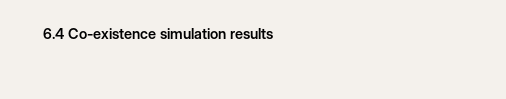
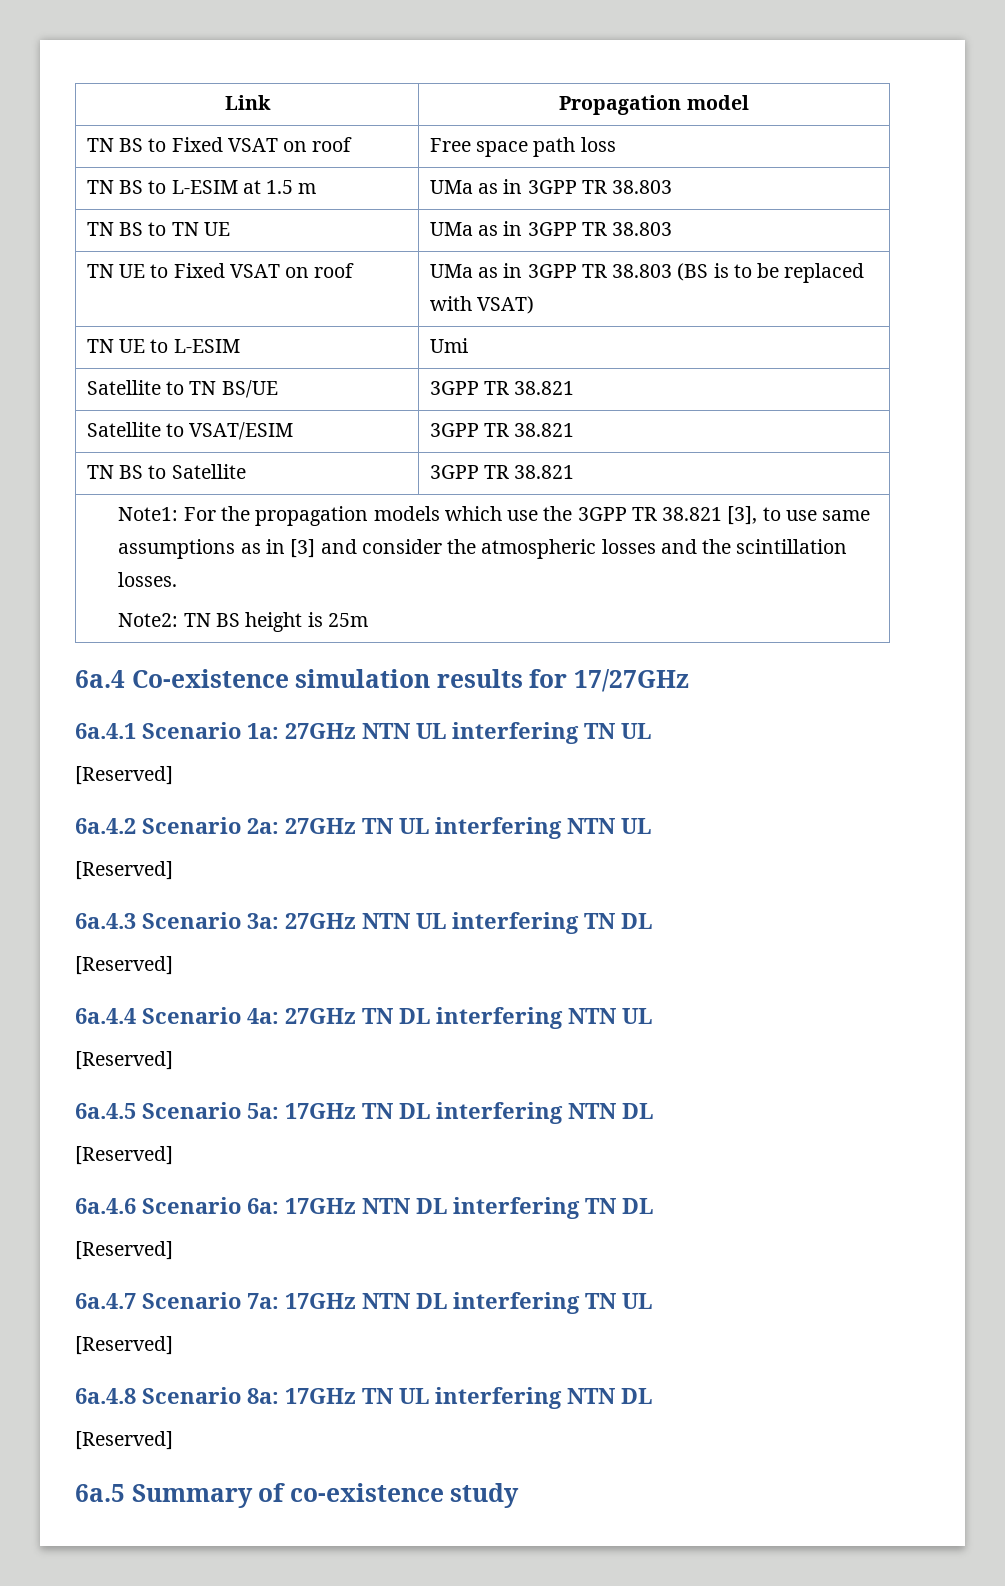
[43,28,273,39] 6.4 Co-existence simulation results -> [224,95,271,110] [559,95,749,115] [86,137,353,152] [429,137,616,157] [86,180,317,194] [429,179,673,194] [86,222,230,236] [429,221,673,236] [86,263,355,278] [429,263,865,283] [429,296,534,314] [86,339,240,353] [429,338,468,353] [86,380,278,398] [429,381,575,395] [86,422,294,440] [429,423,575,437] [86,464,246,479] [429,465,575,479] [118,506,871,526] [118,539,848,559] [118,572,178,587] [118,612,368,632] [75,669,690,692] [75,722,651,744] [75,766,173,785] [75,817,651,839] [75,861,173,880] [75,912,652,934] [75,956,173,975] [75,1007,652,1029] [75,1051,173,1070] [75,1102,653,1124] [75,1146,173,1165] [75,1197,653,1219] [75,1241,173,1260] [75,1292,652,1314] [75,1336,173,1355] [75,1387,652,1409] [75,1431,173,1450] [75,1483,520,1508] Link | Propagation model // TN BS to Fixed VSAT on roof | Free space path loss // TN BS to L-ESIM at 1.5 m | UMa as in 3GPP TR 38.803 // TN BS to TN UE | UMa as in 3GPP TR 38.803 // TN UE to Fixed VSAT on roof | UMa as in 3GPP TR 38.803 (BS is to be replaced with VSAT) // TN UE to L-ESIM | Umi // Satellite to TN BS/UE | 3GPP TR 38.821 // Satellite to VSAT/ESIM | 3GPP TR 38.821 // TN BS to Satellite | 3GPP TR 38.821 // Note1: For the propagation models which use the 3GPP TR 38.821 [3], to use same assumptions as in [3] and consider the atmospheric losses and the scintillation losses. // Note2: TN BS height is 25m // 6a.4 Co-existence simulation results for 17/27GHz // 6a.4.1 Scenario 1a: 27GHz NTN UL interfering TN UL // [Reserved] // 6a.4.2 Scenario 2a: 27GHz TN UL interfering NTN UL // [Reserved] // 6a.4.3 Scenario 3a: 27GHz NTN UL interfering TN DL // [Reserved] // 6a.4.4 Scenario 4a: 27GHz TN DL interfering NTN UL // [Reserved] // 6a.4.5 Scenario 5a: 17GHz TN DL interfering NTN DL // [Reserved] // 6a.4.6 Scenario 6a: 17GHz NTN DL interfering TN DL // [Reserved] // 6a.4.7 Scenario 7a: 17GHz NTN DL interfering TN UL // [Reserved] // 6a.4.8 Scenario 8a: 17GHz TN UL interfering NTN DL // [Reserved] // 6a.5 Summary of co-existence study

